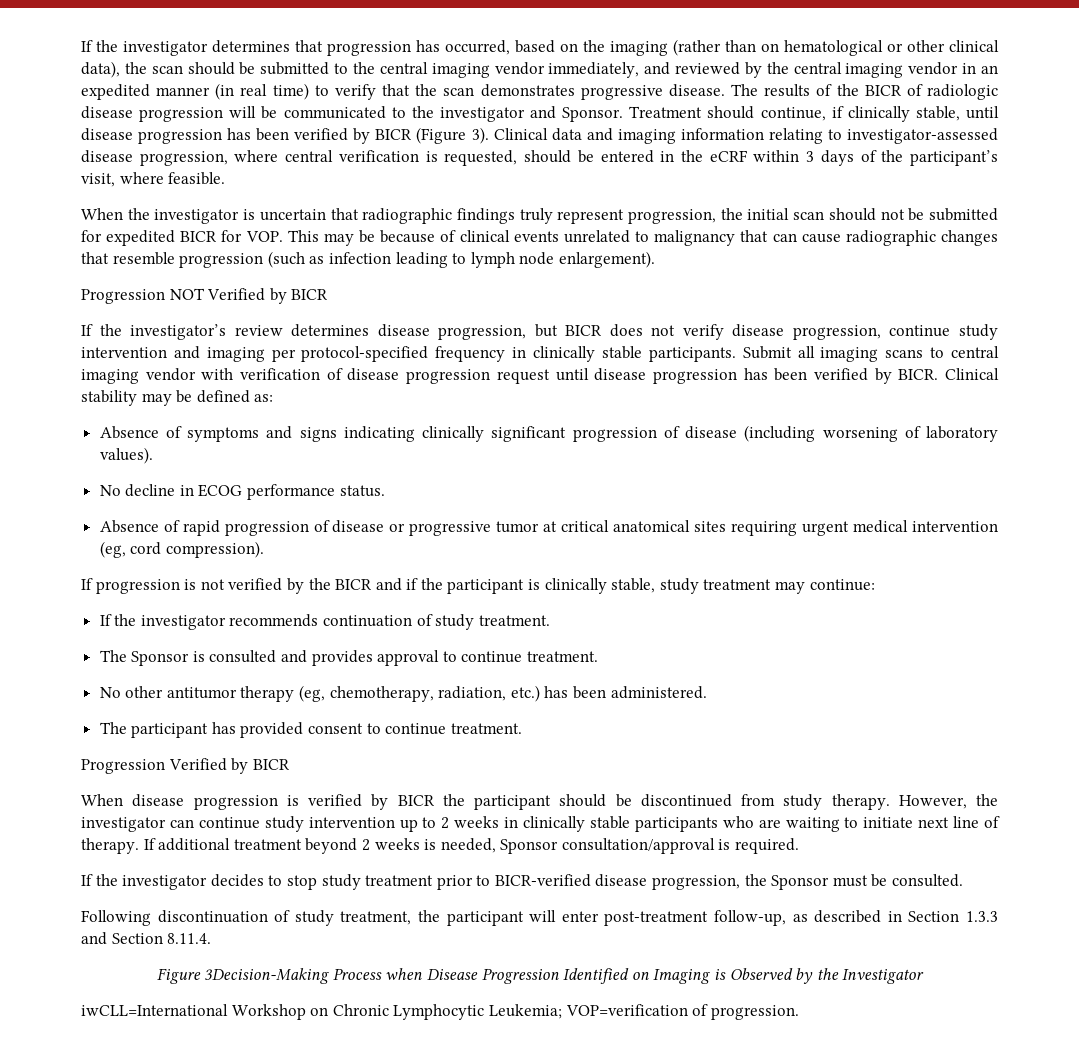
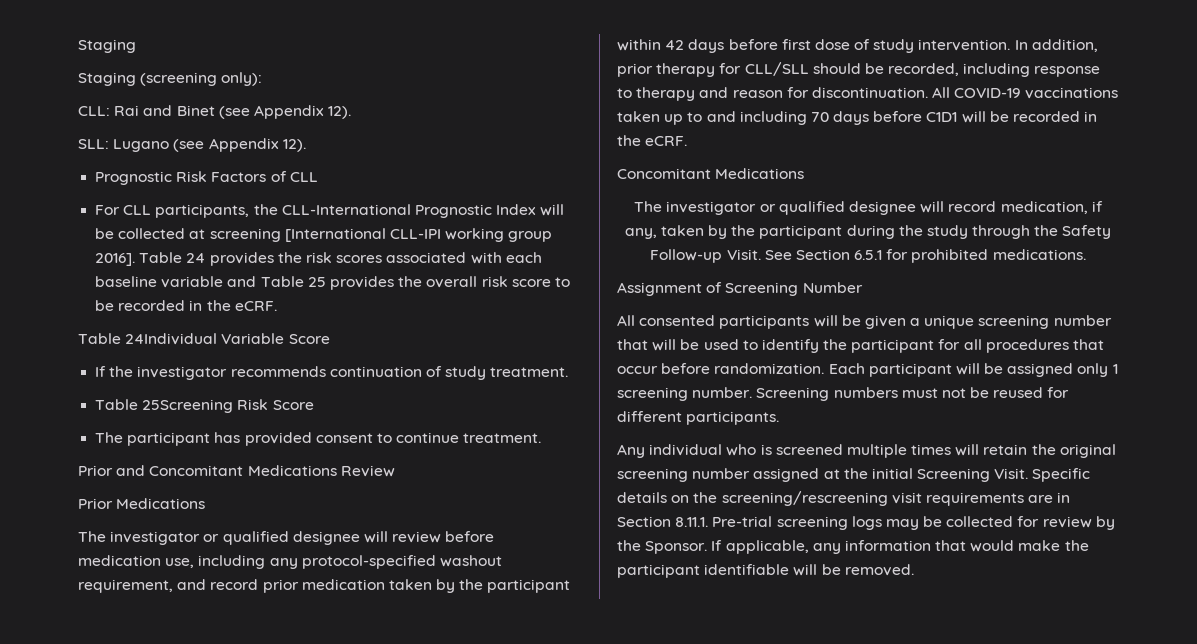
[81,39,999,56] [81,61,999,78] [81,83,998,100] [81,106,999,122] [81,127,998,144] [81,150,998,166] [81,172,226,187] [81,208,999,224] [81,230,998,246] [81,251,655,268] [81,288,329,304] [81,324,998,340] [81,346,1000,362] [81,368,999,384] [81,390,274,406] [99,425,998,442] [99,447,153,464] [99,484,385,500] [99,520,998,536] [99,541,264,558] [81,578,875,594] If the investigator determines that progression has occurred, based on the imaging (rather than on hematological or other clinical data), the scan should be submitted to the central imaging vendor immediately, and reviewed by the central imaging vendor in an expedited manner (in real time) to verify that the scan demonstrates progressive disease. The results of the BICR of radiologic disease progression will be communicated to the investigator and Sponsor. Treatment should continue, if clinically stable, until disease progression has been verified by BICR (Figure 3). Clinical data and imaging information relating to investigator-assessed disease progression, where central verification is requested, should be entered in the eCRF within 3 days of the participant’s visit, where feasible. // When the investigator is uncertain that radiographic findings truly represent progression, the initial scan should not be submitted for expedited BICR for VOP. This may be because of clinical events unrelated to malignancy that can cause radiographic changes that resemble progression (such as infection leading to lymph node enlargement). // Progression NOT Verified by BICR // If the investigator’s review determines disease progression, but BICR does not verify disease progression, continue study intervention and imaging per protocol-specified frequency in clinically stable participants. Submit all imaging scans to central imaging vendor with verification of disease progression request until disease progression has been verified by BICR. Clinical stability may be defined as: // Absence of symptoms and signs indicating clinically significant progression of disease (including worsening of laboratory values). // No decline in ECOG performance status. // Absence of rapid progression of disease or progressive tumor at critical anatomical sites requiring urgent medical intervention (eg, cord compression). // If progression is not verified by the BICR and if the participant is clinically stable, study treatment may continue: -> [78,39,136,53] [78,72,263,86] [78,105,352,119] [78,138,306,152] [95,171,318,185] [95,204,565,218] [95,228,553,242] [95,252,542,266] [95,276,570,290] [95,300,277,311] [78,333,330,345] Staging // Staging (screening only): // CLL: Rai and Binet (see Appendix 12). // SLL: Lugano (see Appendix 12). // Prognostic Risk Factors of CLL // For CLL participants, the CLL-International Prognostic Index will be collected at screening [International CLL-IPI working group 2016]. Table 24 provides the risk scores associated with each baseline variable and Table 25 provides the overall risk score to be recorded in the eCRF. // Table 24Individual Variable Score
[99,650,599,666] [99,685,707,702] The Sponsor is consulted and provides approval to continue treatment. // No other antitumor therapy (eg, chemotherapy, radiation, etc.) has been administered. -> [95,399,314,413] Table 25Screening Risk Score
[81,758,290,774] [81,794,998,810] [81,816,1000,832] [81,838,800,854] [81,874,964,890] [81,910,999,926] [81,932,212,945] [156,968,925,984] [81,1004,799,1020] Progression Verified by BICR // When disease progression is verified by BICR the participant should be discontinued from study therapy. However, the investigator can continue study intervention up to 2 weeks in clinically stable participants who are waiting to initiate next line of therapy. If additional treatment beyond 2 weeks is needed, Sponsor consultation/approval is required. // If the investigator decides to stop study treatment prior to BICR-verified disease progression, the Sponsor must be consulted. // Following discontinuation of study treatment, the participant will enter post-treatment follow-up, as described in Section 1.3.3 and Section 8.11.4. // Figure 3Decision-Making Process when Disease Progression Identified on Imaging is Observed by the Investigator // iwCLL=International Workshop on Chronic Lymphocytic Leukemia; VOP=verification of progression. -> [78,465,395,477] [78,498,206,509] [78,531,495,545] [78,555,502,569] [78,579,571,593] [617,39,1098,53] [617,62,1101,77] [617,87,1119,101] [617,111,1098,125] [617,135,688,146] [617,168,805,179] [634,201,1103,215] [624,225,1112,239] [650,249,1086,263] [617,282,863,296] [617,315,1112,329] [617,339,1105,353] [617,363,1118,377] [617,387,1070,401] [617,411,780,425] [617,444,1116,458] [617,468,1091,482] [617,491,1071,506] [617,516,1115,530] [617,540,1089,554] [617,564,914,578] Prior and Concomitant Medications Review // Prior Medications // The investigator or qualified designee will review before medication use, including any protocol-specified washout requirement, and record prior medication taken by the participant within 42 days before first dose of study intervention. In addition, prior therapy for CLL/SLL should be recorded, including response to therapy and reason for discontinuation. All COVID-19 vaccinations taken up to and including 70 days before C1D1 will be recorded in the eCRF. // Concomitant Medications // The investigator or qualified designee will record medication, if any, taken by the participant during the study through the Safety Follow-up Visit. See Section 6.5.1 for prohibited medications. // Assignment of Screening Number // All consented participants will be given a unique screening number that will be used to identify the participant for all procedures that occur before randomization. Each participant will be assigned only 1 screening number. Screening numbers must not be reused for different participants. // Any individual who is screened multiple times will retain the original screening number assigned at the initial Screening Visit. Specific details on the screening/rescreening visit requirements are in Section 8.11.1. Pre-trial screening logs may be collected for review by the Sponsor. If applicable, any information that would make the participant identifiable will be removed.

